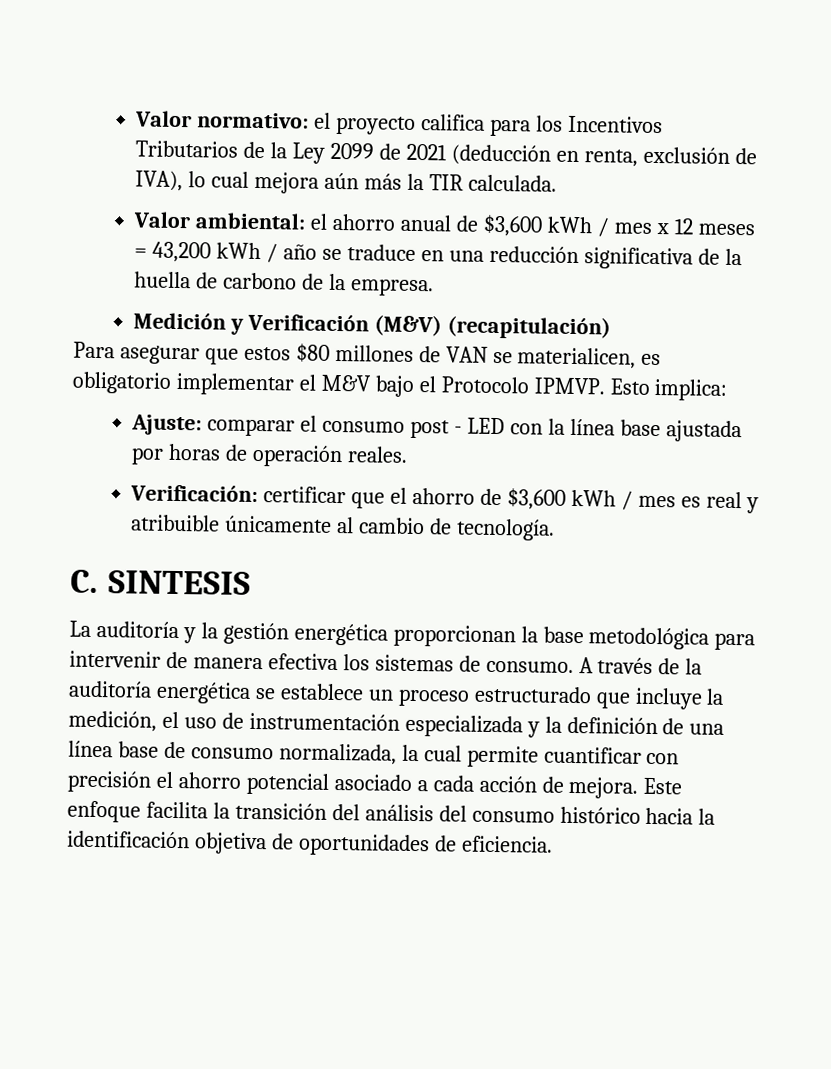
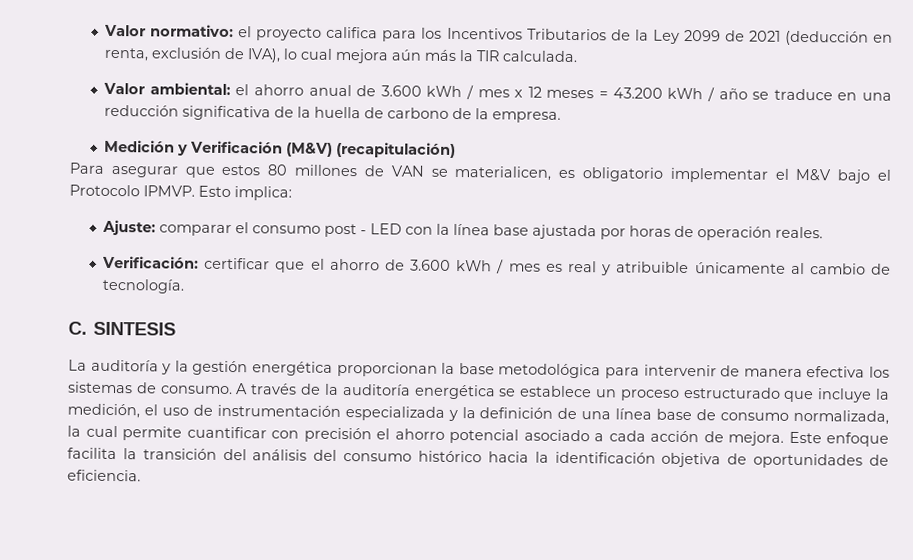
[482,214,543,237] $3,600 -> [380,85,422,97] 3.600
[152,241,212,263] 43,200 -> [612,87,663,99] 43.200
[295,343,330,363] $80 -> [267,164,289,176] 80
[506,488,566,510] $3,600 -> [410,259,452,271] 3.600

